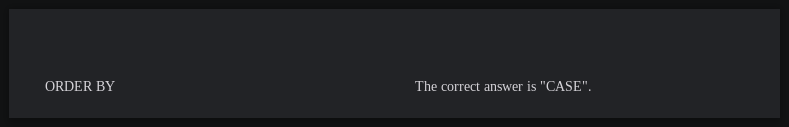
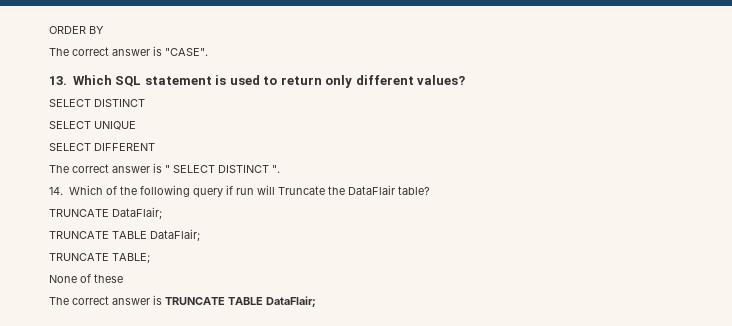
(592, 86) none -> [49,75,466,88] [49,99,145,107] [49,121,136,130] [49,143,155,151] [49,163,280,173] [49,185,430,198] [49,207,162,219] [49,229,200,241] [49,253,150,263] [49,274,123,283] [49,295,316,307] // 13. Which SQL statement is used to return only different values? // SELECT DISTINCT // SELECT UNIQUE // SELECT DIFFERENT // The correct answer is " SELECT DISTINCT ". // 14. Which of the following query if run will Truncate the DataFlair table? // TRUNCATE DataFlair; // TRUNCATE TABLE DataFlair; // TRUNCATE TABLE; // None of these // The correct answer is TRUNCATE TABLE DataFlair;

